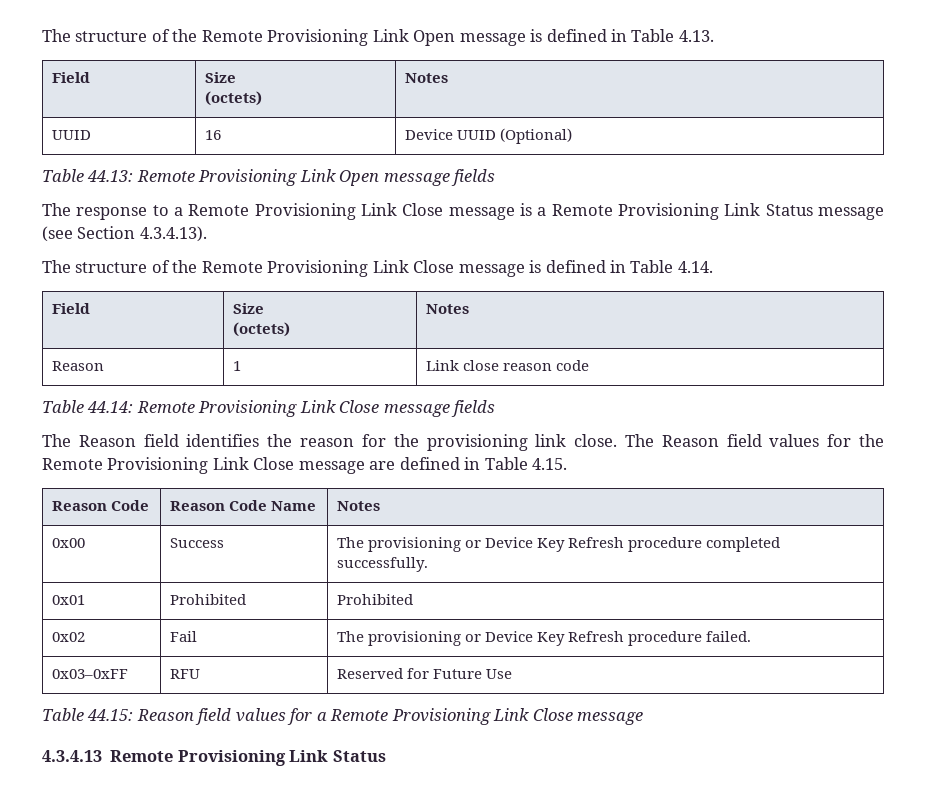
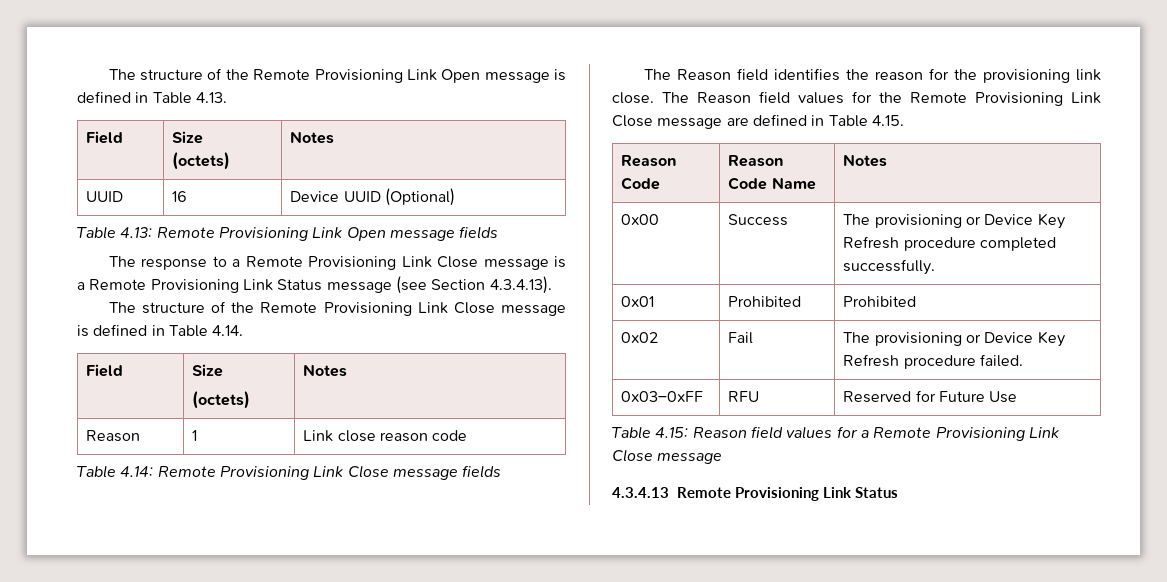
[87,170,134,182] 44.13: -> [120,227,153,238] 4.13:
[87,401,134,413] 44.14: -> [120,466,154,477] 4.14:
[87,709,134,721] 44.15: -> [655,427,689,438] 4.15:

